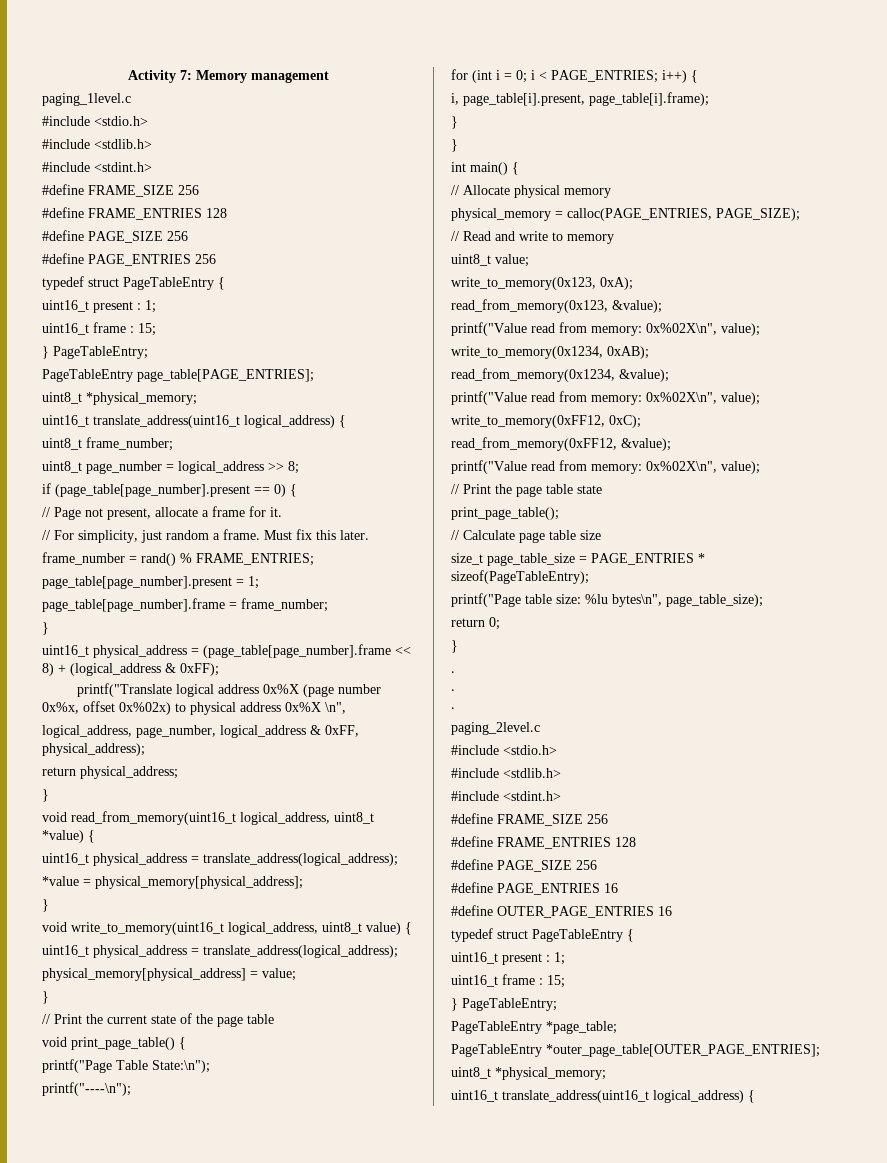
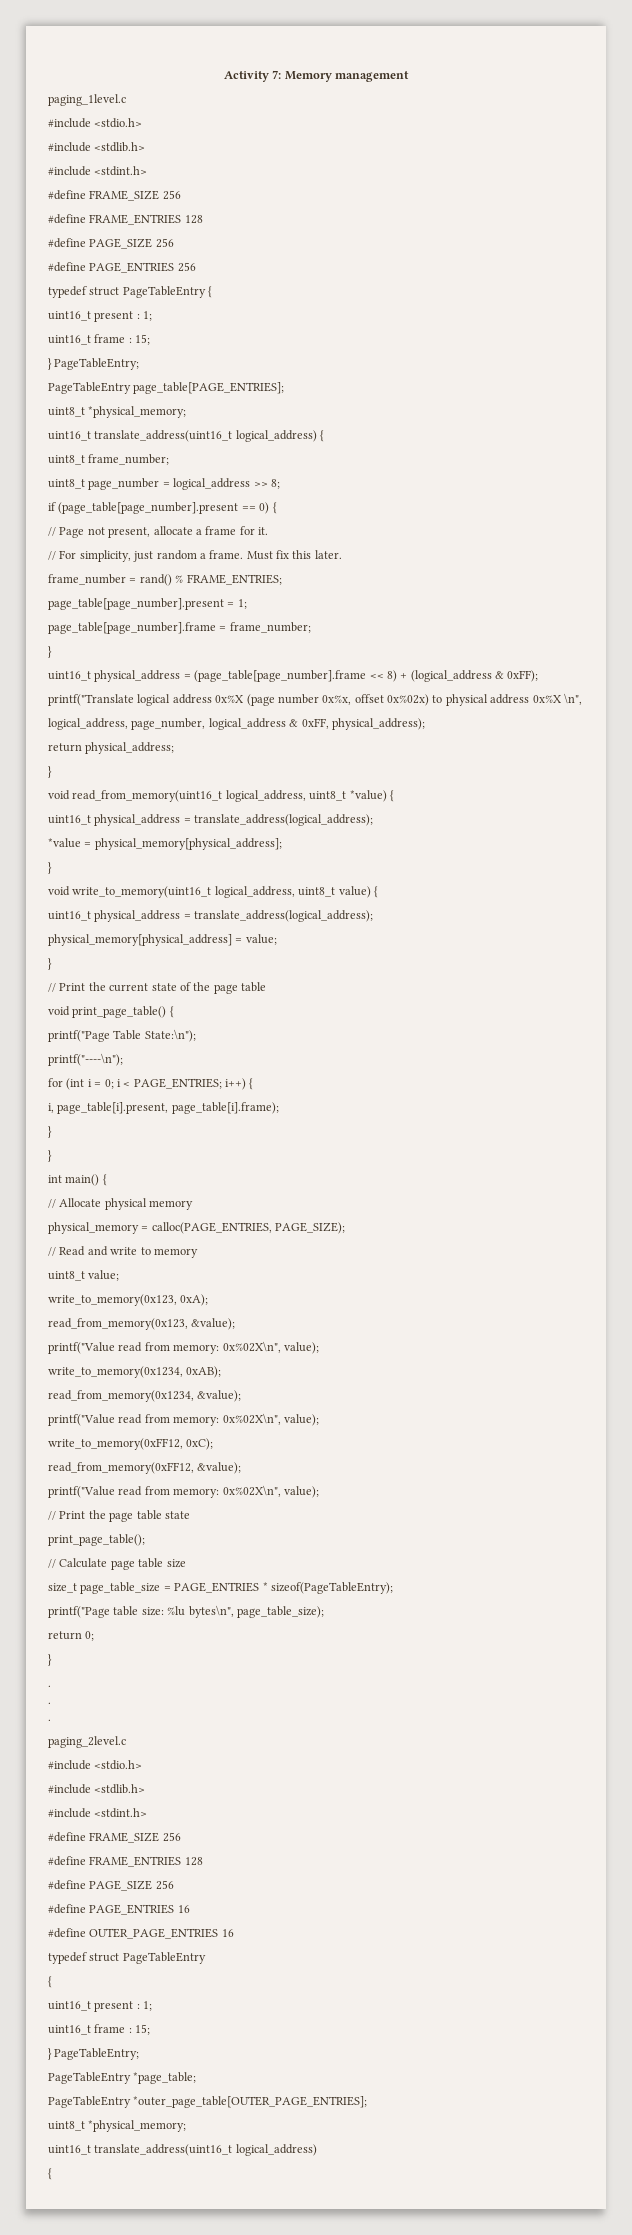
(623, 935) none -> (206, 1958) //
(744, 1096) none -> (317, 2150) //

